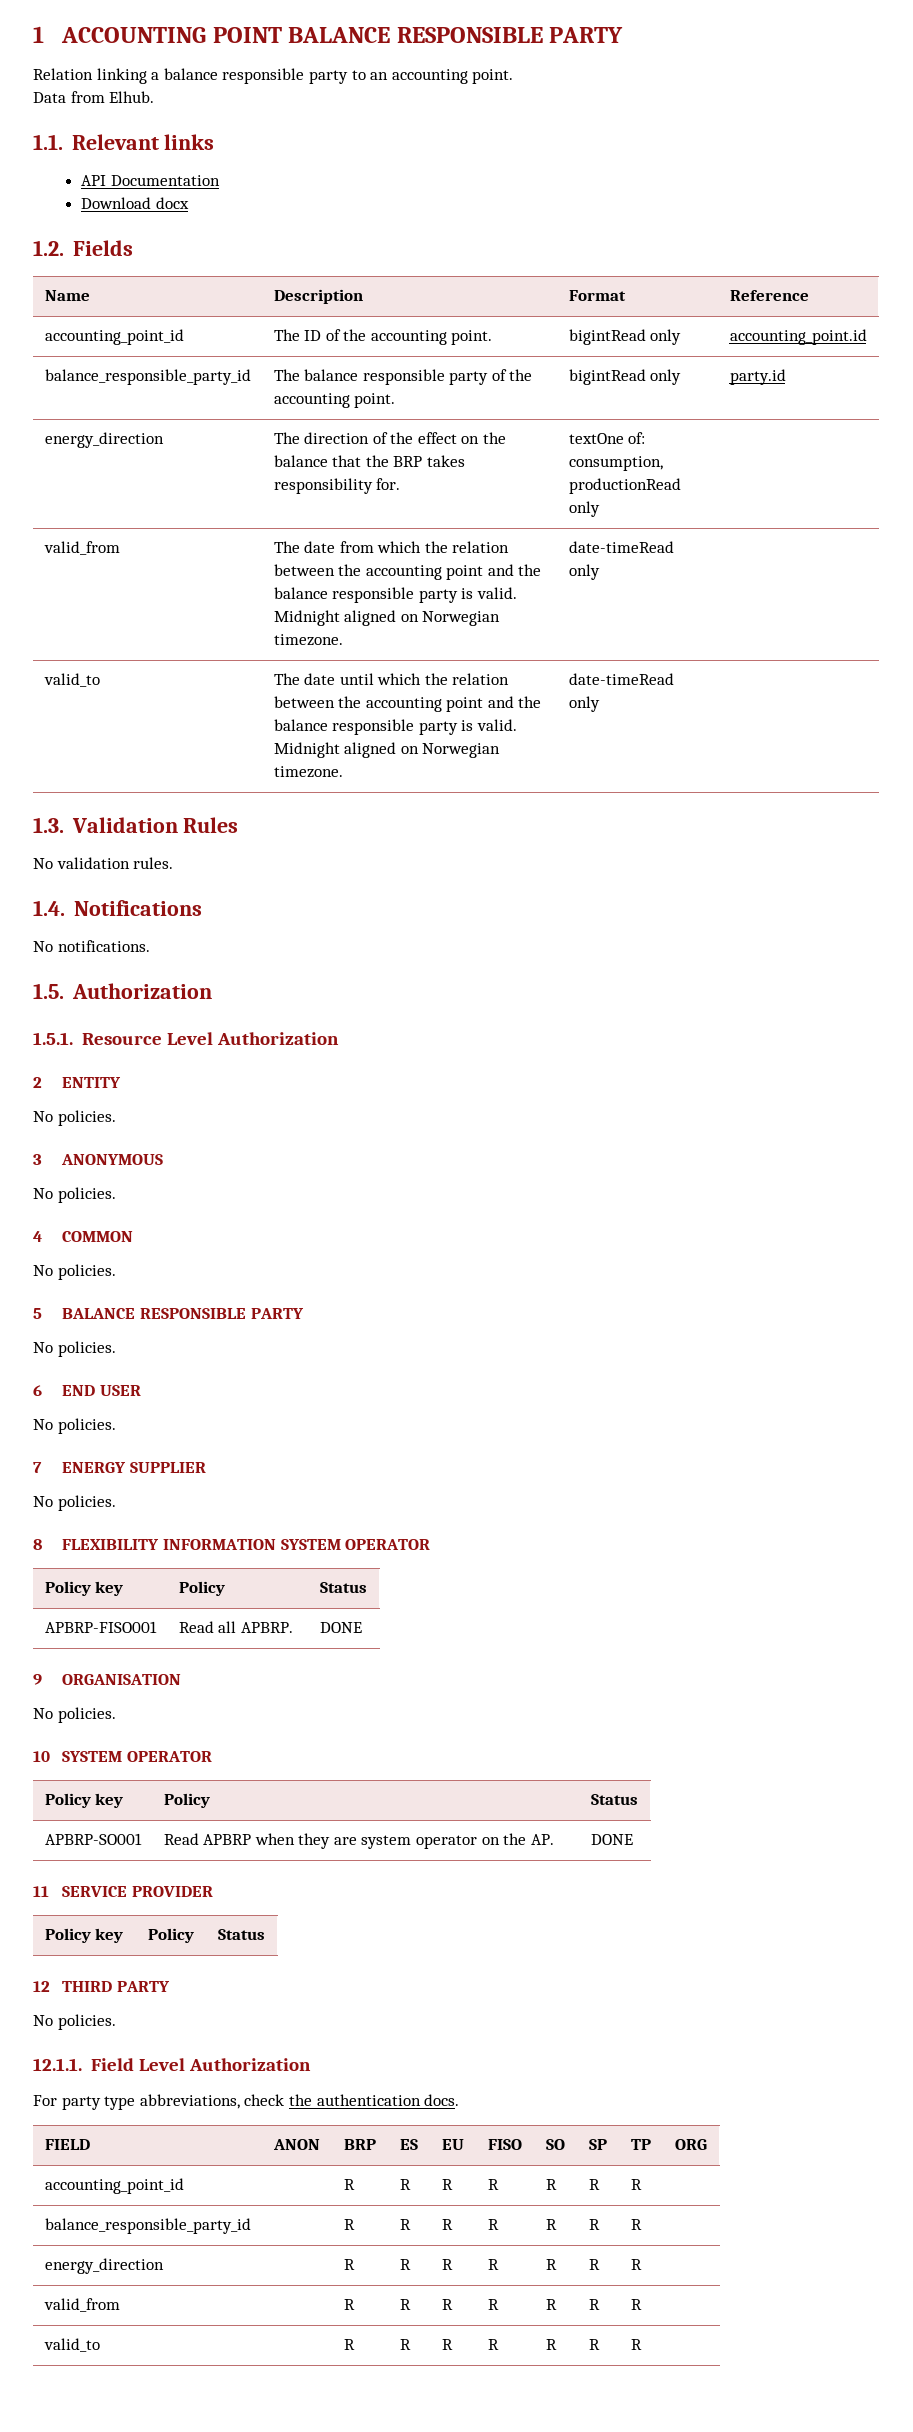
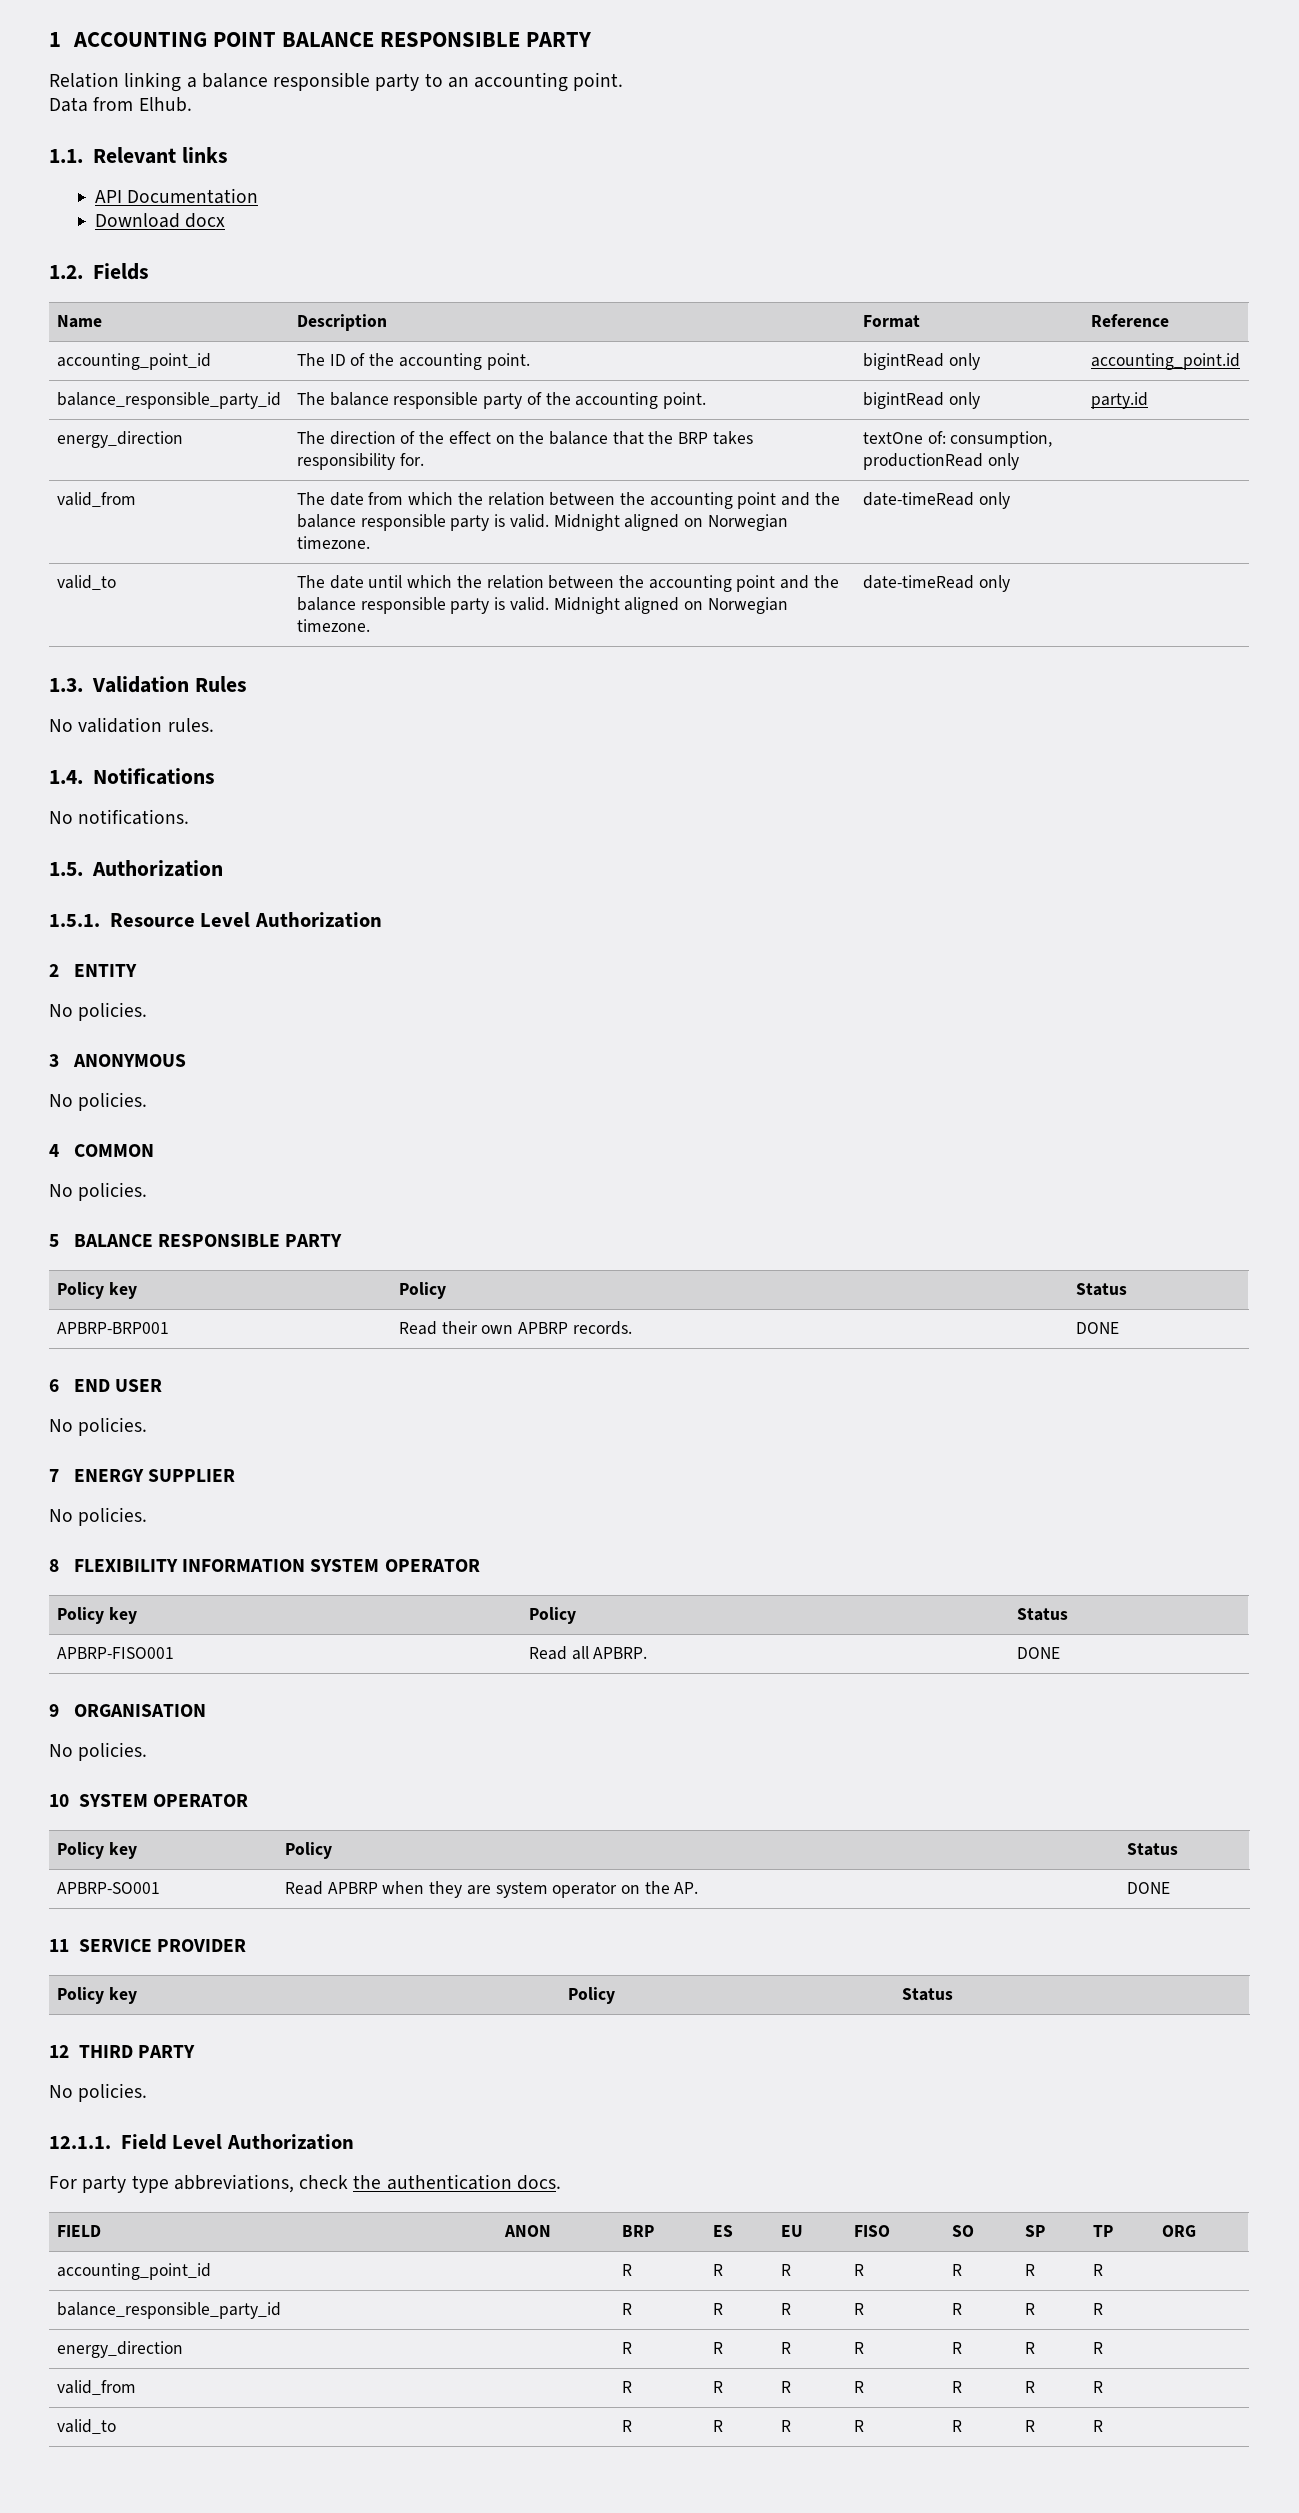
[33,1341,116,1357] // No policies. -> [56,1282,137,1299] [398,1282,446,1299] [1075,1283,1127,1296] [56,1322,169,1334] [398,1321,632,1335] [1075,1322,1119,1334] // Policy key | Policy | Status // APBRP-BRP001 | Read their own APBRP records. | DONE

